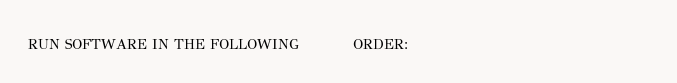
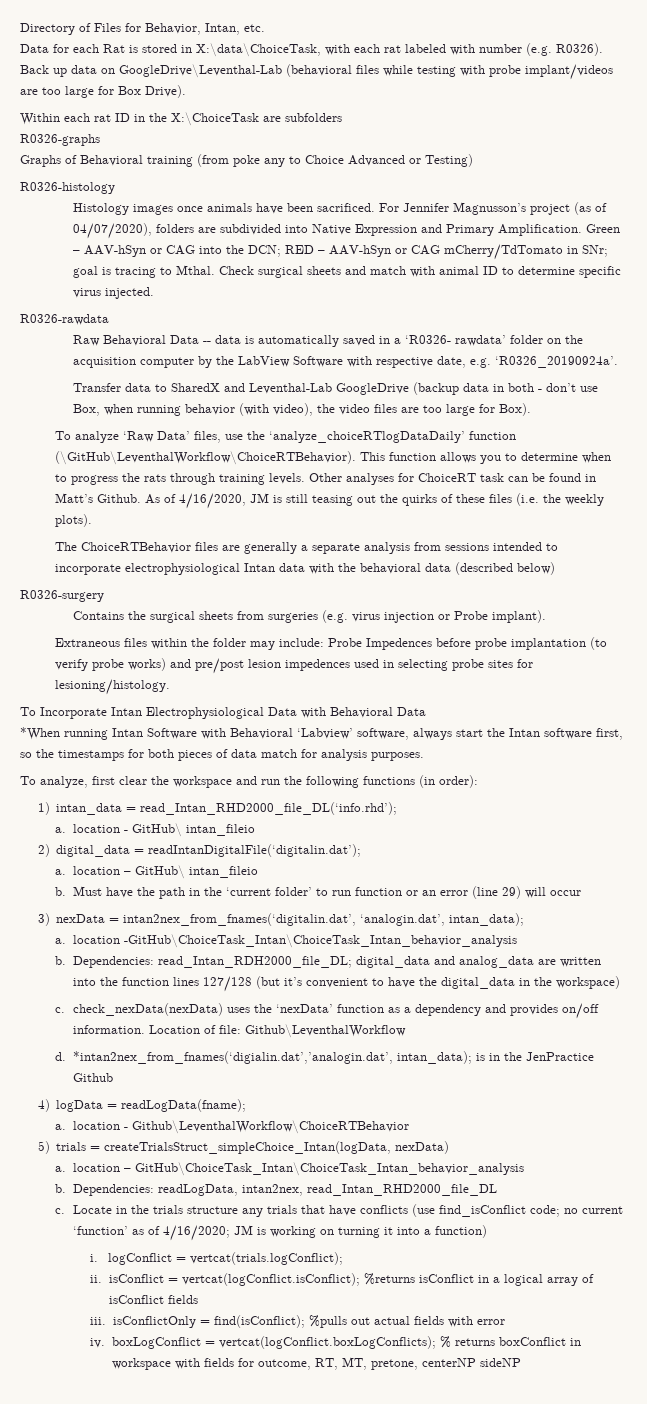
[28,38,408,50] RUN SOFTWARE IN THE FOLLOWING ORDER: -> [20,23,265,35] [20,43,603,57] [20,64,613,80] [20,85,186,98] [20,112,342,126] [20,134,100,146] [20,154,473,167] [20,182,115,194] [72,202,607,215] [72,223,620,239] [72,244,608,260] [72,265,621,278] [72,287,154,299] [20,314,109,325] [72,335,583,347] [72,356,618,368] [72,382,598,395] [72,403,531,416] [55,431,517,443] [55,451,612,465] [55,473,597,485] [55,493,605,509] [55,514,93,527] [55,542,559,554] [55,562,556,575] [20,590,104,602] [72,610,546,623] [55,637,608,650] [55,658,534,674] [55,679,171,695] [20,707,426,719] [20,727,623,740] [20,749,424,761] [20,775,478,788] [37,802,398,815] [55,823,255,837] [37,844,362,857] [55,865,258,879] [55,886,581,899] [37,913,525,926] [55,934,517,948] [55,956,601,968] [72,976,620,992] [55,1003,599,1019] [72,1024,406,1038] [55,1051,594,1064] [72,1073,113,1082] [37,1099,247,1112] [55,1120,409,1134] [37,1141,450,1154] [55,1162,524,1176] [55,1184,497,1196] [55,1204,623,1217] [72,1225,487,1241] [90,1252,343,1265] [90,1273,594,1286] [108,1295,198,1304] [90,1315,505,1328] [90,1336,581,1349] [111,1357,521,1370] Directory of Files for Behavior, Intan, etc. // Data for each Rat is stored in X:\data\ChoiceTask, with each rat labeled with number (e.g. R0326). Back up data on GoogleDrive\Leventhal-Lab (behavioral files while testing with probe implant/videos are too large for Box Drive). // Within each rat ID in the X:\ChoiceTask are subfolders // R0326-graphs // Graphs of Behavioral training (from poke any to Choice Advanced or Testing) // R0326-histology // Histology images once animals have been sacrificed. For Jennifer Magnusson’s project (as of 04/07/2020), folders are subdivided into Native Expression and Primary Amplification. Green – AAV-hSyn or CAG into the DCN; RED – AAV-hSyn or CAG mCherry/TdTomato in SNr; goal is tracing to Mthal. Check surgical sheets and match with animal ID to determine specific virus injected. // R0326-rawdata // Raw Behavioral Data -- data is automatically saved in a ‘R0326- rawdata’ folder on the acquisition computer by the LabView Software with respective date, e.g. ‘R0326_20190924a’. // Transfer data to SharedX and Leventhal-Lab GoogleDrive (backup data in both - don’t use Box, when running behavior (with video), the video files are too large for Box). // To analyze ‘Raw Data’ files, use the ‘analyze_choiceRTlogDataDaily’ function (\GitHub\LeventhalWorkflow\ChoiceRTBehavior). This function allows you to determine when to progress the rats through training levels. Other analyses for ChoiceRT task can be found in Matt’s Github. As of 4/16/2020, JM is still teasing out the quirks of these files (i.e. the weekly plots). // The ChoiceRTBehavior files are generally a separate analysis from sessions intended to incorporate electrophysiological Intan data with the behavioral data (described below) // R0326-surgery // Contains the surgical sheets from surgeries (e.g. virus injection or Probe implant). // Extraneous files within the folder may include: Probe Impedences before probe implantation (to verify probe works) and pre/post lesion impedences used in selecting probe sites for lesioning/histology. // To Incorporate Intan Electrophysiological Data with Behavioral Data // *When running Intan Software with Behavioral ‘Labview’ software, always start the Intan software first, so the timestamps for both pieces of data match for analysis purposes. // To analyze, first clear the workspace and run the following functions (in order): // 1) intan_data = read_Intan_RHD2000_file_DL(‘info.rhd’); // a. location - GitHub\ intan_fileio // 2) digital_data = readIntanDigitalFile(‘digitalin.dat’); // a. location – GitHub\ intan_fileio // b. Must have the path in the ‘current folder’ to run function or an error (line 29) will occur // 3) nexData = intan2nex_from_fnames(‘digitalin.dat’, ‘analogin.dat’, intan_data); // a. location -GitHub\ChoiceTask_Intan\ChoiceTask_Intan_behavior_analysis // b. Dependencies: read_Intan_RDH2000_file_DL; digital_data and analog_data are written into the function lines 127/128 (but it’s convenient to have the digital_data in the workspace) // c. check_nexData(nexData) uses the ‘nexData’ function as a dependency and provides on/off information. Location of file: Github\LeventhalWorkflow // d. *intan2nex_from_fnames(‘digialin.dat’,’analogin.dat’, intan_data); is in the JenPractice Github // 4) logData = readLogData(fname); // a. location - Github\LeventhalWorkflow\ChoiceRTBehavior // 5) trials = createTrialsStruct_simpleChoice_Intan(logData, nexData) // a. location – GitHub\ChoiceTask_Intan\ChoiceTask_Intan_behavior_analysis // b. Dependencies: readLogData, intan2nex, read_Intan_RHD2000_file_DL // c. Locate in the trials structure any trials that have conflicts (use find_isConflict code; no current ‘function’ as of 4/16/2020; JM is working on turning it into a function) // i. logConflict = vertcat(trials.logConflict); // ii. isConflict = vertcat(logConflict.isConflict); %returns isConflict in a logical array of isConflict fields // iii. isConflictOnly = find(isConflict); %pulls out actual fields with error // iv. boxLogConflict = vertcat(logConflict.boxLogConflicts); % returns boxConflict in workspace with fields for outcome, RT, MT, pretone, centerNP sideNP

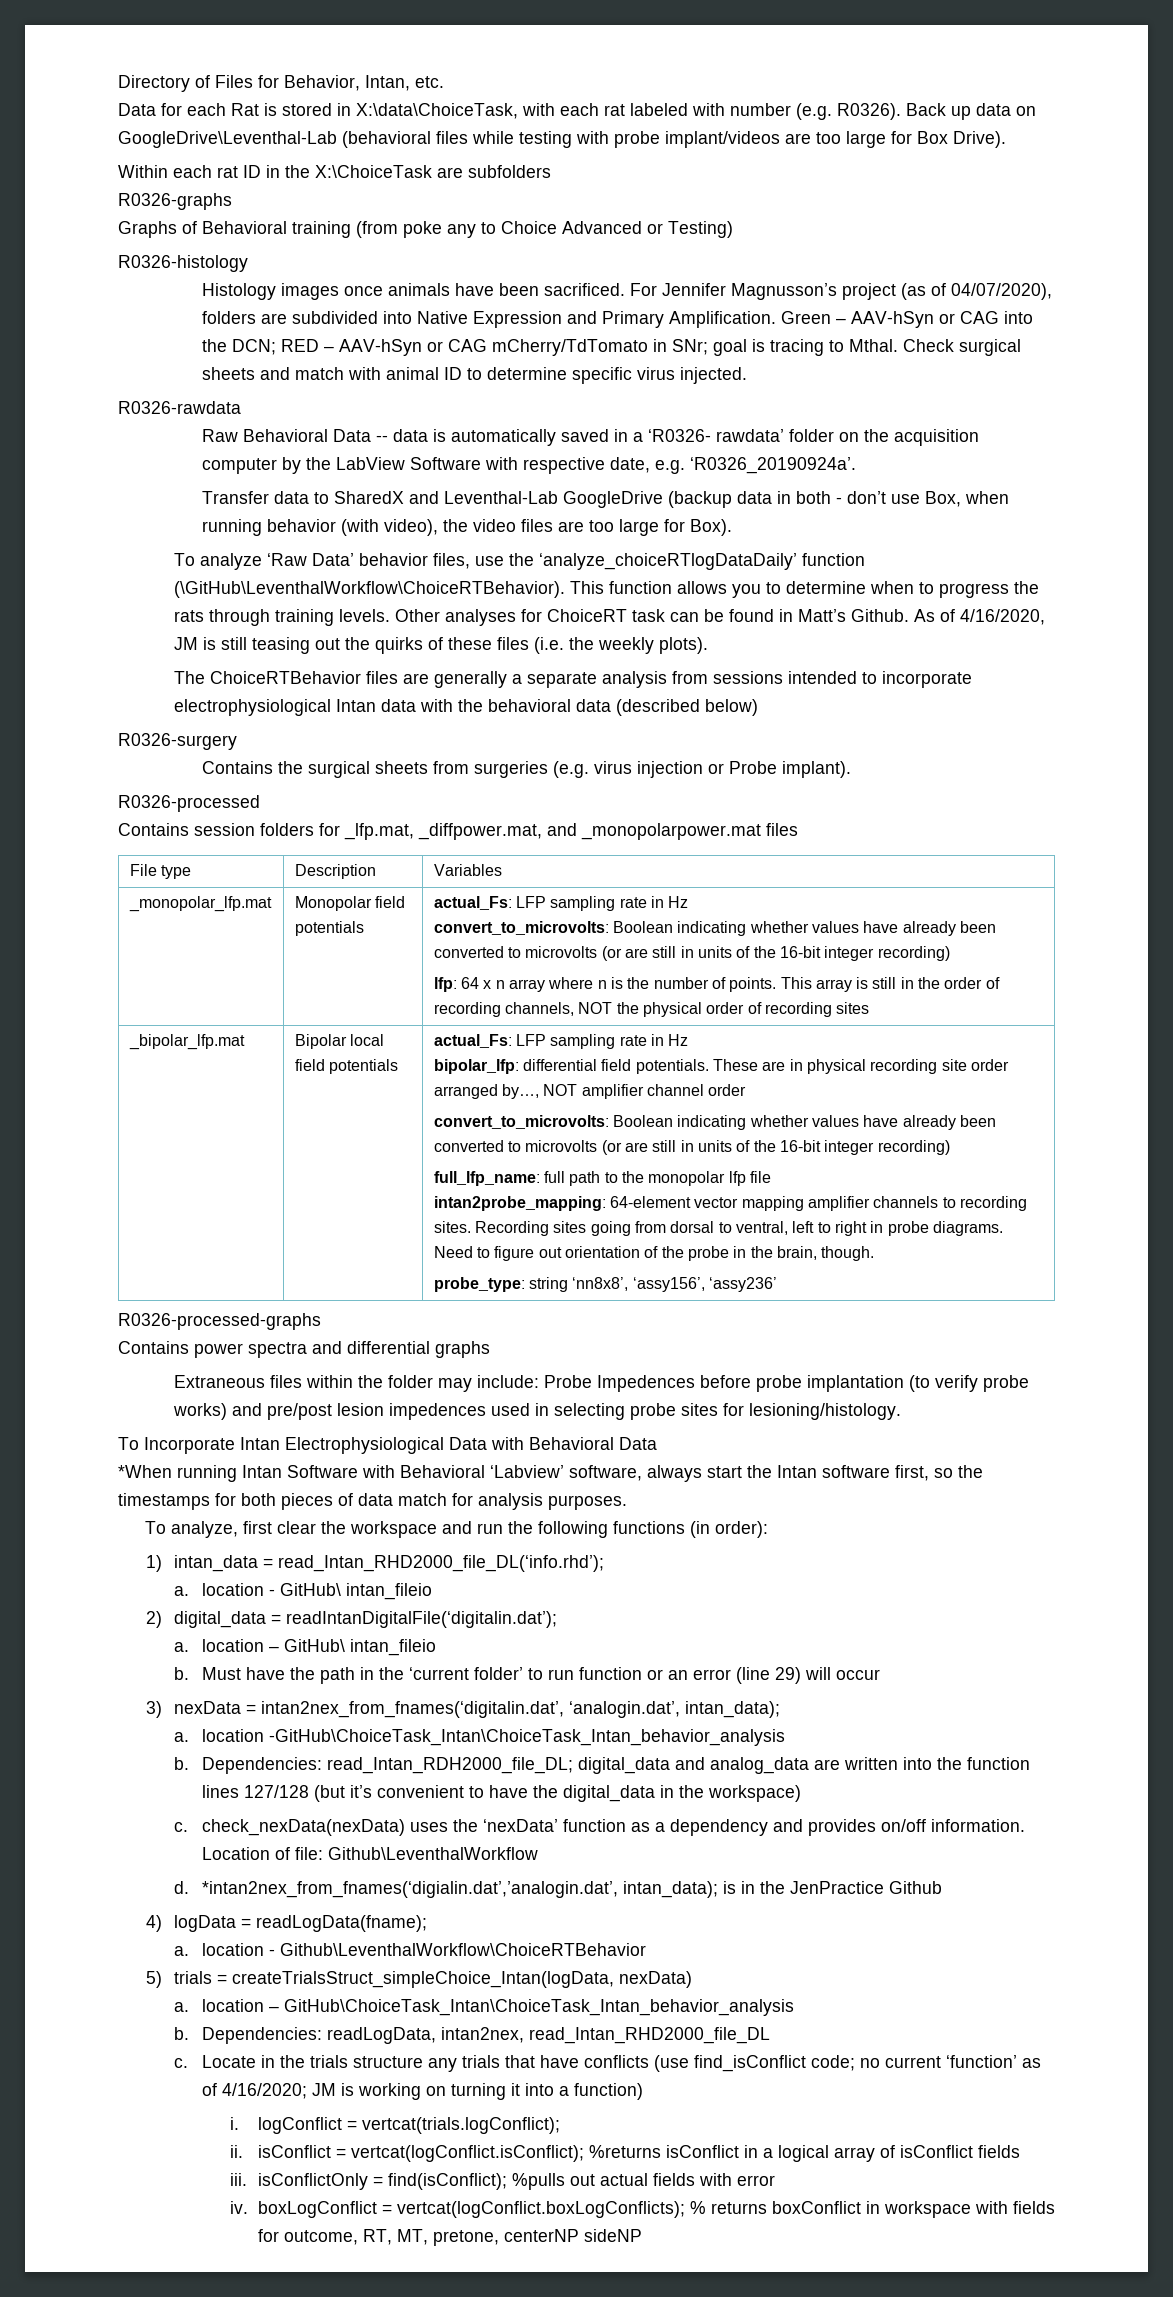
(191, 435) none -> [358,553,428,566] behavior
(546, 616) none -> [118,795,260,812] [118,823,798,840] [129,864,191,879] [294,864,376,879] [433,864,502,876] [128,896,272,912] [294,896,405,911] [294,921,364,936] [433,896,689,911] [433,921,996,936] [433,946,950,961] [433,977,1000,992] [433,1002,870,1017] [128,1034,245,1050] [294,1034,384,1049] [294,1059,398,1074] [433,1034,689,1049] [433,1059,1009,1074] [433,1084,747,1099] [433,1115,996,1130] [433,1140,950,1155] [433,1171,771,1186] [433,1196,1027,1211] [433,1221,1003,1236] [433,1246,875,1261] [433,1277,777,1292] [118,1313,321,1330] [118,1341,490,1358] // R0326-processed // Contains session folders for _lfp.mat, _diffpower.mat, and _monopolarpower.mat files // File type | Description | Variables // _monopolar_lfp.mat | Monopolar field potentials | actual_Fs: LFP sampling rate in Hz // convert_to_microvolts: Boolean indicating whether values have already been converted to microvolts (or are still in units of the 16-bit integer recording) // lfp: 64 x n array where n is the number of points. This array is still in the order of recording channels, NOT the physical order of recording sites // _bipolar_lfp.mat | Bipolar local field potentials | actual_Fs: LFP sampling rate in Hz // bipolar_lfp: differential field potentials. These are in physical recording site order arranged by…, NOT amplifier channel order // convert_to_microvolts: Boolean indicating whether values have already been converted to microvolts (or are still in units of the 16-bit integer recording) // full_lfp_name: full path to the monopolar lfp file // intan2probe_mapping: 64-element vector mapping amplifier channels to recording sites. Recording sites going from dorsal to ventral, left to right in probe diagrams. Need to figure out orientation of the probe in the brain, though. // probe_type: string ‘nn8x8’, ‘assy156’, ‘assy236’ // R0326-processed-graphs // Contains power spectra and differential graphs

